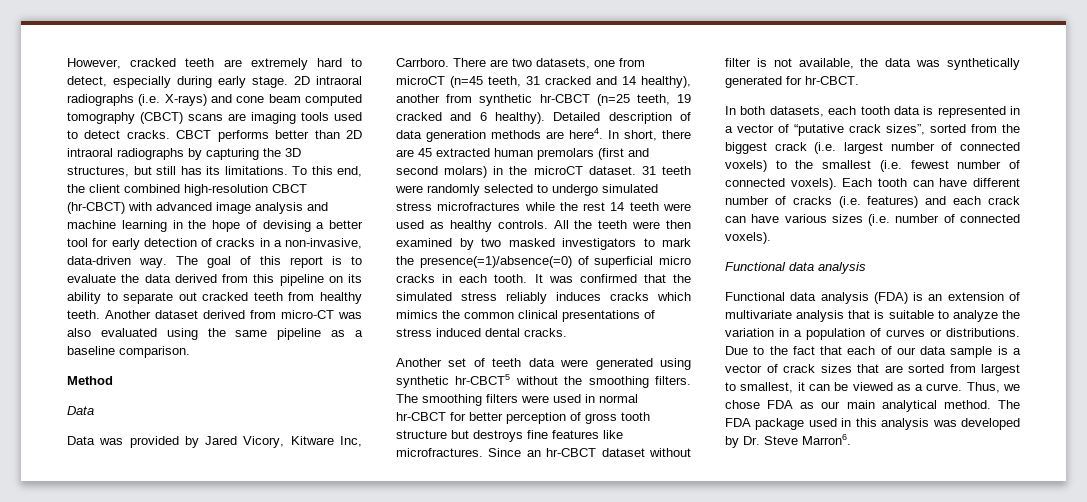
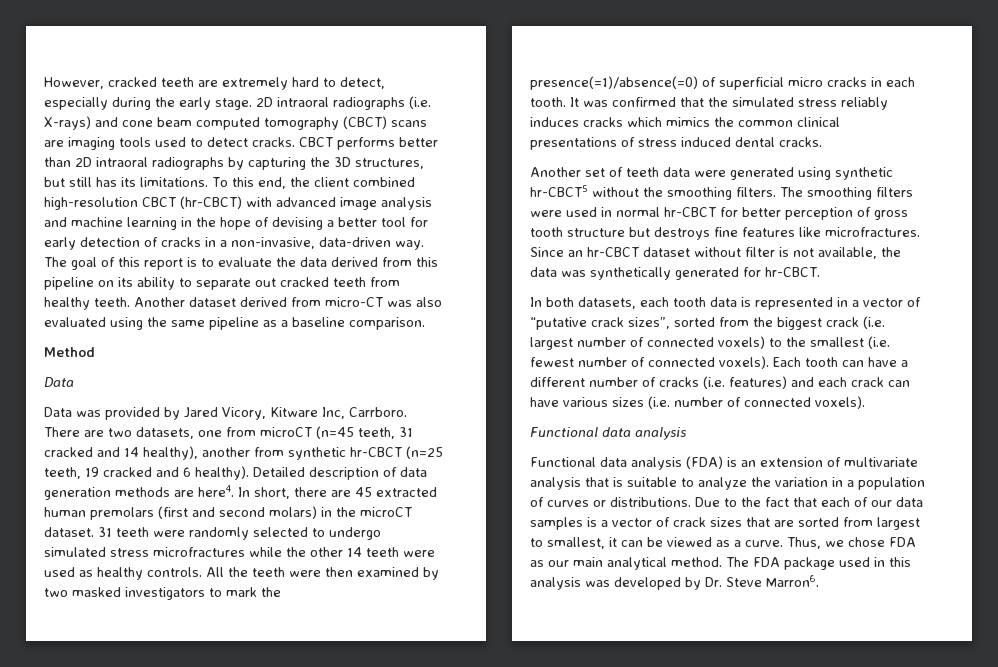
(212, 82) none -> [155,97,175,107] the
[583,202,606,211] rest -> [310,547,343,557] other
(968, 182) none -> [901,360,908,367] a
[950,346,993,358] sample -> [530,517,583,530] samples

